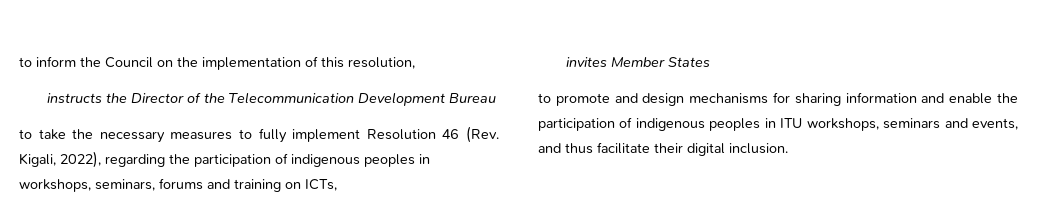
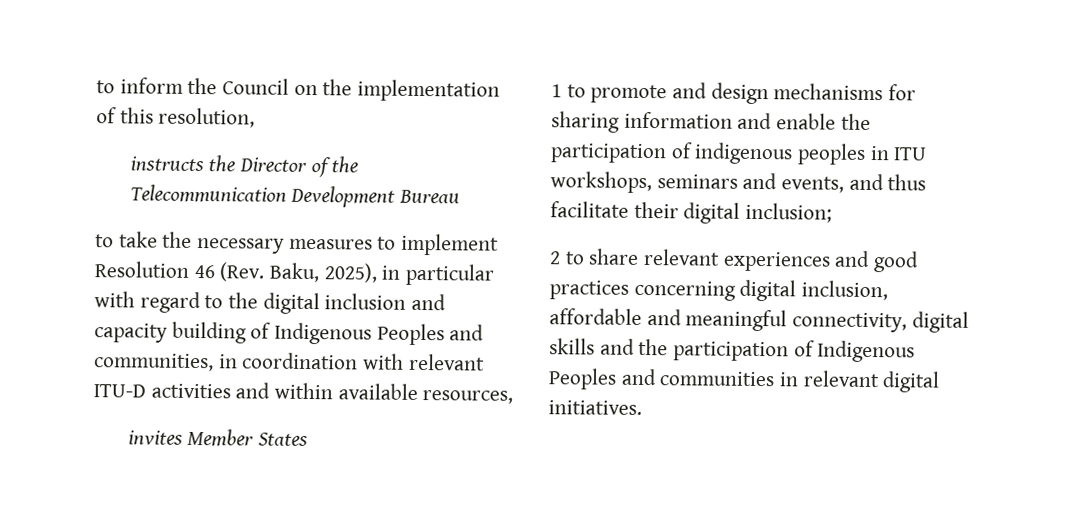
[258,128,287,143] fully -> (397, 243) none
[19,151,430,168] [19,178,337,192] Kigali, 2022), regarding the participation of indigenous peoples in workshops, seminars, forums and training on ICTs, -> [269,262,495,286] [94,291,447,315] [94,321,485,346] [94,352,485,372] [93,382,514,404] Baku, 2025), in particular with regard to the digital inclusion and capacity building of Indigenous Peoples and communities, in coordination with relevant ITU-D activities and within available resources,
(710, 62) none -> [551,84,562,98] 1
[729,143,788,154] inclusion. -> [745,202,833,223] [549,248,920,273] [549,279,889,302] [549,308,969,333] [549,338,916,363] [548,368,941,393] [548,400,642,415] inclusion; // 2 to share relevant experiences and good practices concerning digital inclusion, affordable and meaningful connectivity, digital skills and the participation of Indigenous Peoples and communities in relevant digital initiatives.

